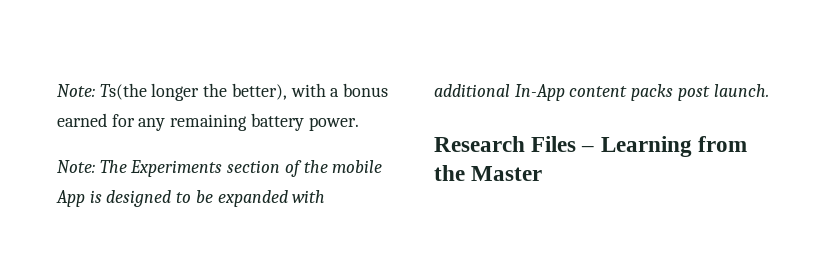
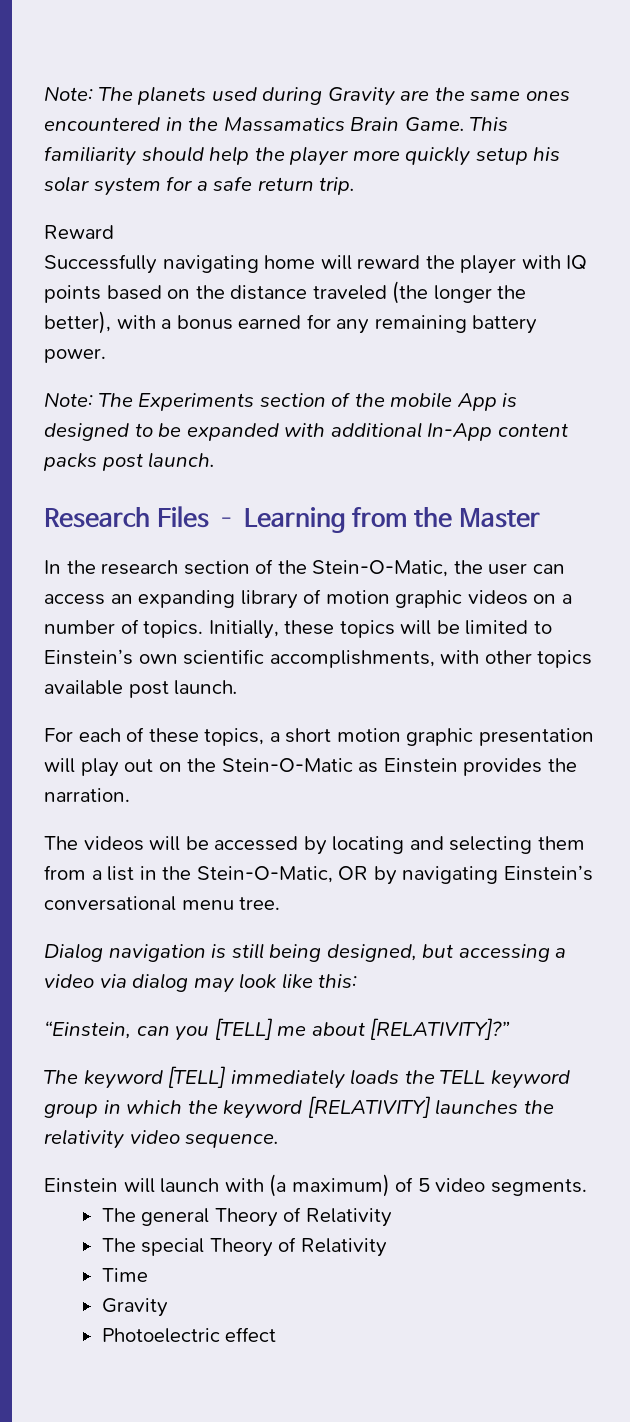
[57,83,147,100] Note: Ts(the -> [44,86,570,106] [44,117,509,131] [44,146,561,166] [44,176,356,196] [44,225,114,239] [44,254,588,274] [44,281,429,304] Note: The planets used during Gravity are the same ones encountered in the Massamatics Brain Game. This familiarity should help the player more quickly setup his solar system for a safe return trip. // Reward // Successfully navigating home will reward the player with IQ points based on the distance traveled (the
(543, 173) none -> [44,559,565,577] [44,589,572,609] [44,619,552,639] [44,649,593,668] [44,680,239,698] [44,727,594,746] [44,758,577,777] [44,788,130,802] [44,836,585,855] [44,865,593,885] [44,896,281,911] [44,943,567,962] [44,973,358,993] [44,1018,511,1041] [44,1066,570,1089] [44,1096,554,1119] [44,1129,280,1149] [44,1174,587,1197] [101,1207,392,1227] [101,1237,387,1257] [101,1268,148,1282] [101,1298,168,1317] [101,1327,277,1343] // In the research section of the Stein-O-Matic, the user can access an expanding library of motion graphic videos on a number of topics. Initially, these topics will be limited to Einstein’s own scientific accomplishments, with other topics available post launch. // For each of these topics, a short motion graphic presentation will play out on the Stein-O-Matic as Einstein provides the narration. // The videos will be accessed by locating and selecting them from a list in the Stein-O-Matic, OR by navigating Einstein’s conversational menu tree. // Dialog navigation is still being designed, but accessing a video via dialog may look like this: // “Einstein, can you [TELL] me about [RELATIVITY]?” // The keyword [TELL] immediately loads the TELL keyword group in which the keyword [RELATIVITY] launches the relativity video sequence. // Einstein will launch with (a maximum) of 5 video segments. // The general Theory of Relativity // The special Theory of Relativity // Time // Gravity // Photoelectric effect

